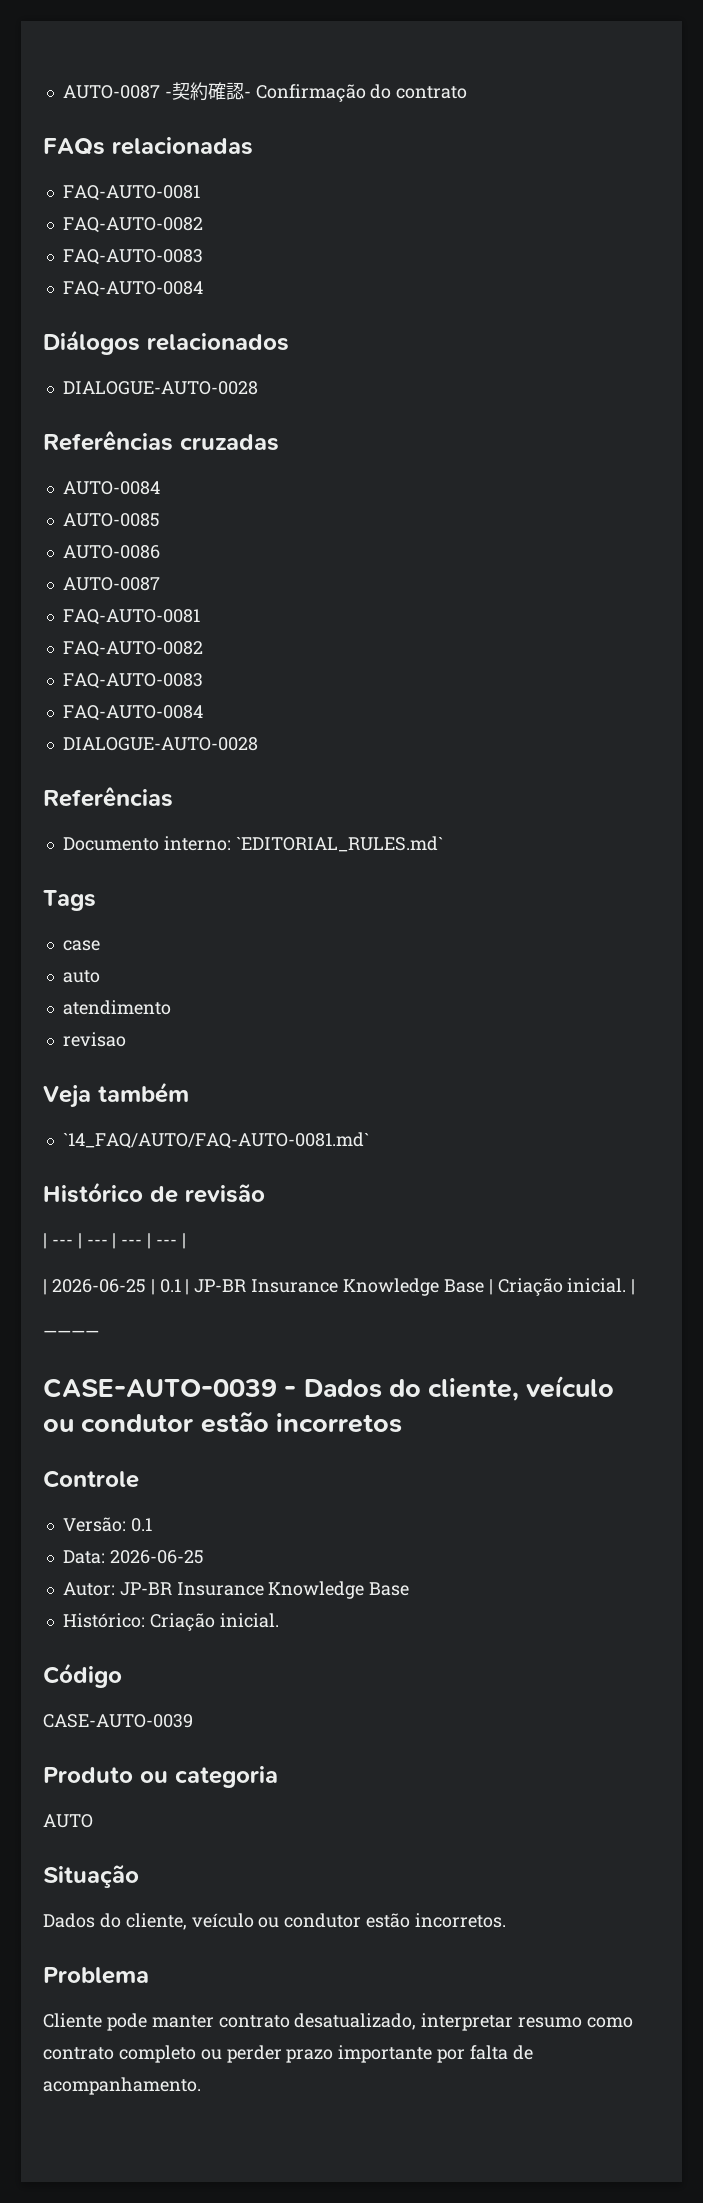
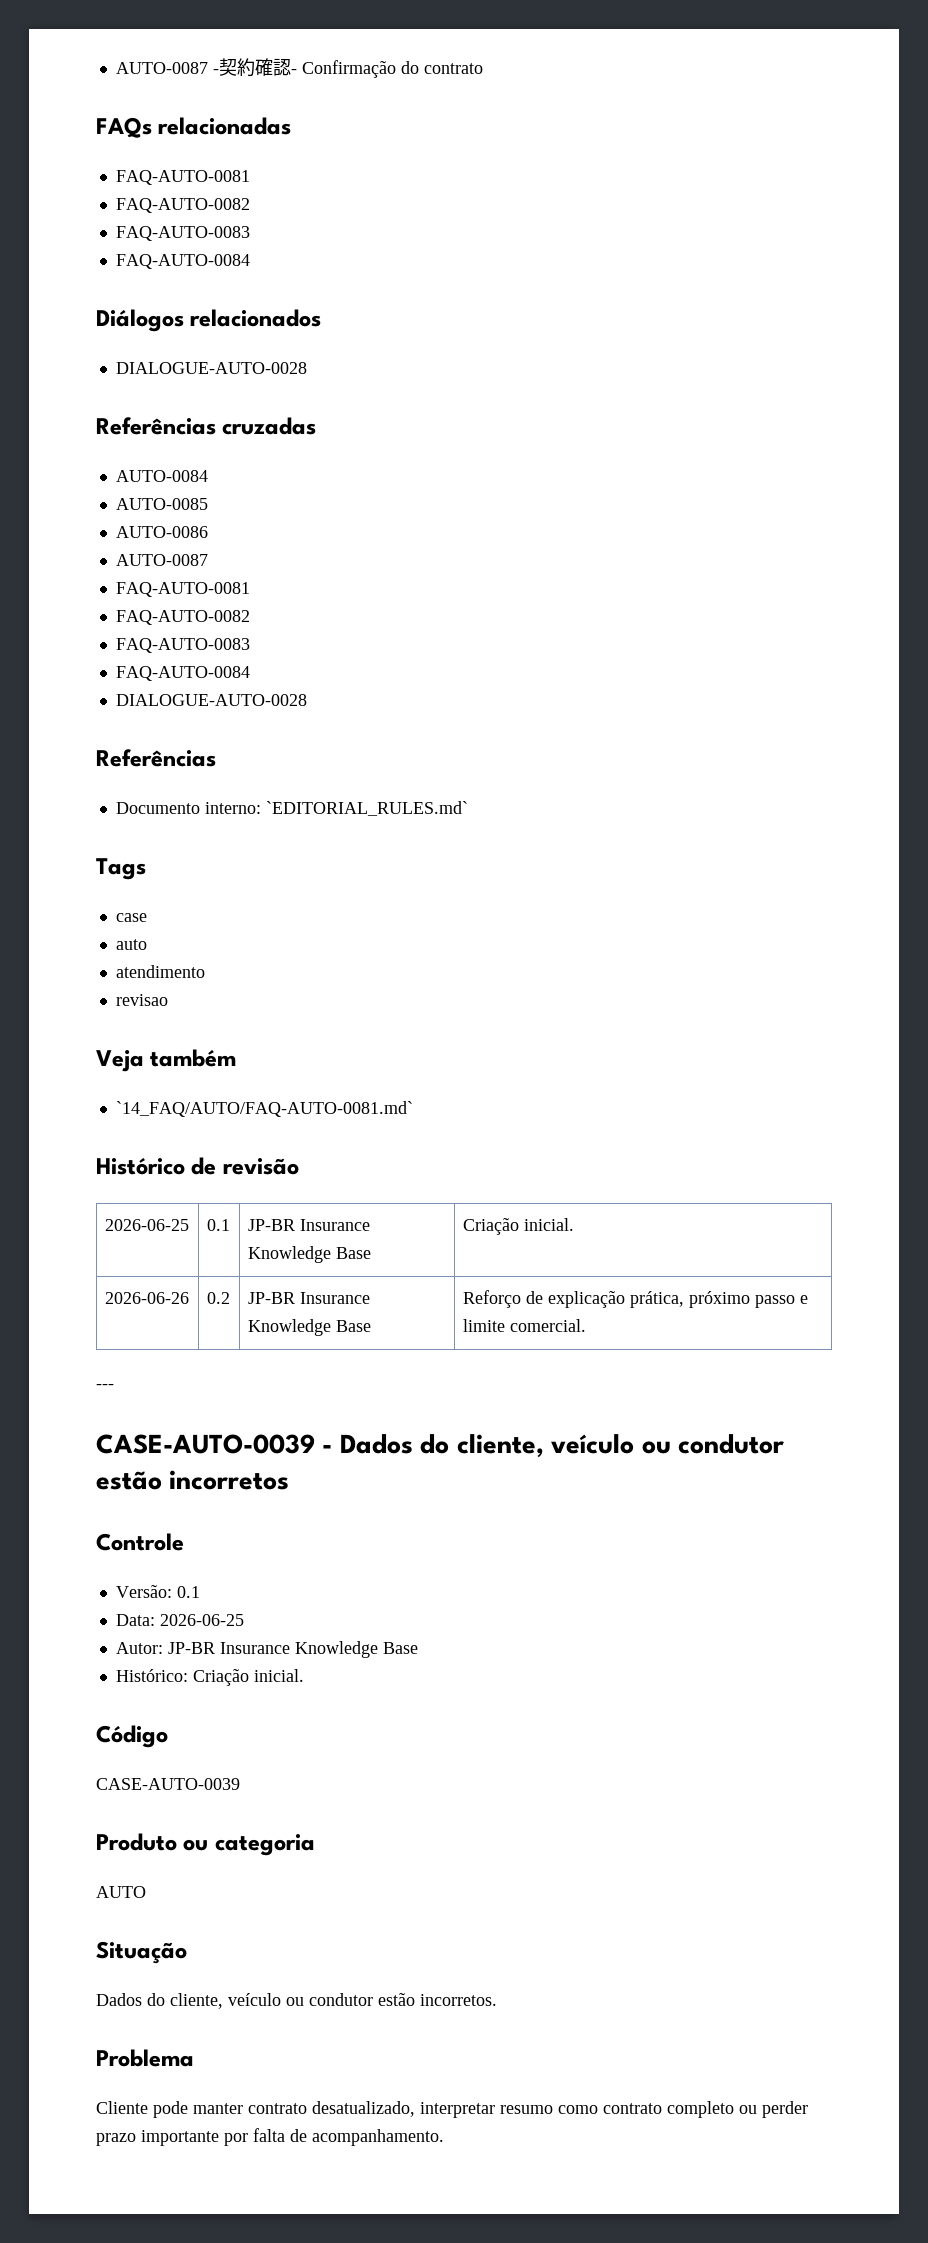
[43,1233,186,1249] [43,1278,636,1296] [43,1330,99,1338] // | --- | --- | --- | --- | // | 2026-06-25 | 0.1 | JP-BR Insurance Knowledge Base | Criação inicial. | // ———— -> [104,1219,189,1231] [206,1219,230,1231] [247,1219,370,1231] [247,1246,371,1263] [462,1218,574,1235] [104,1292,189,1304] [206,1292,230,1304] [247,1292,370,1304] [247,1319,371,1336] [462,1290,808,1308] [462,1319,586,1332] [96,1384,114,1389] // 2026-06-25 | 0.1 | JP-BR Insurance Knowledge Base | Criação inicial. // 2026-06-26 | 0.2 | JP-BR Insurance Knowledge Base | Reforço de explicação prática, próximo passo e limite comercial. // ---

